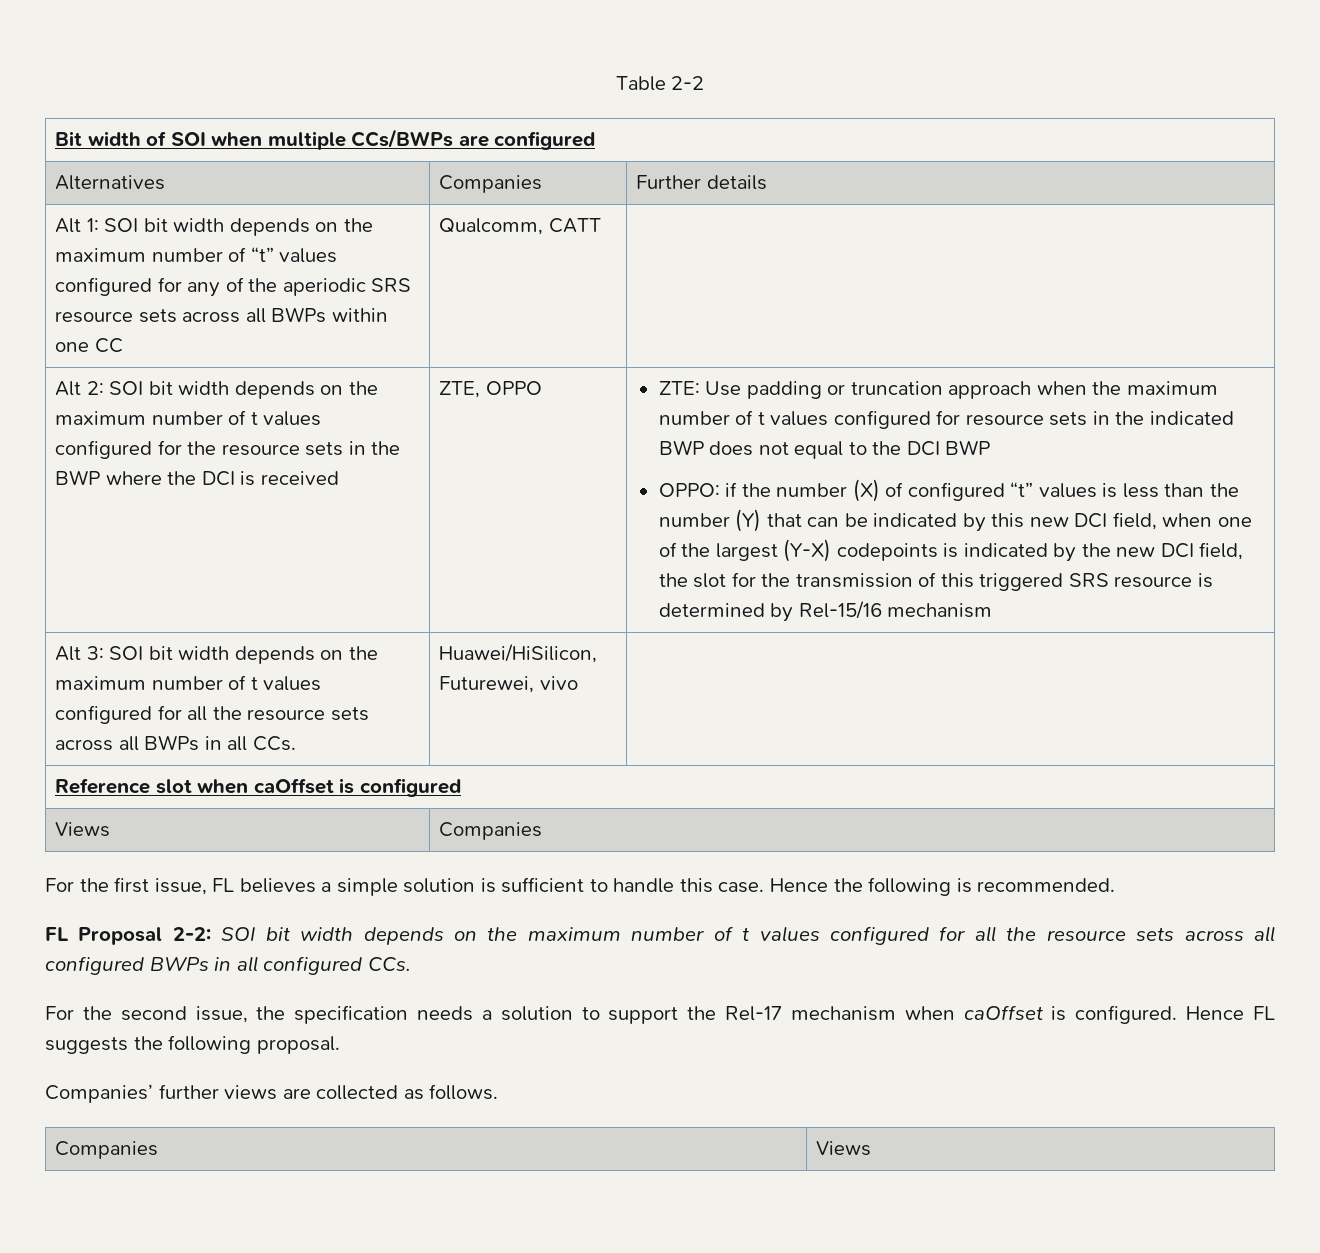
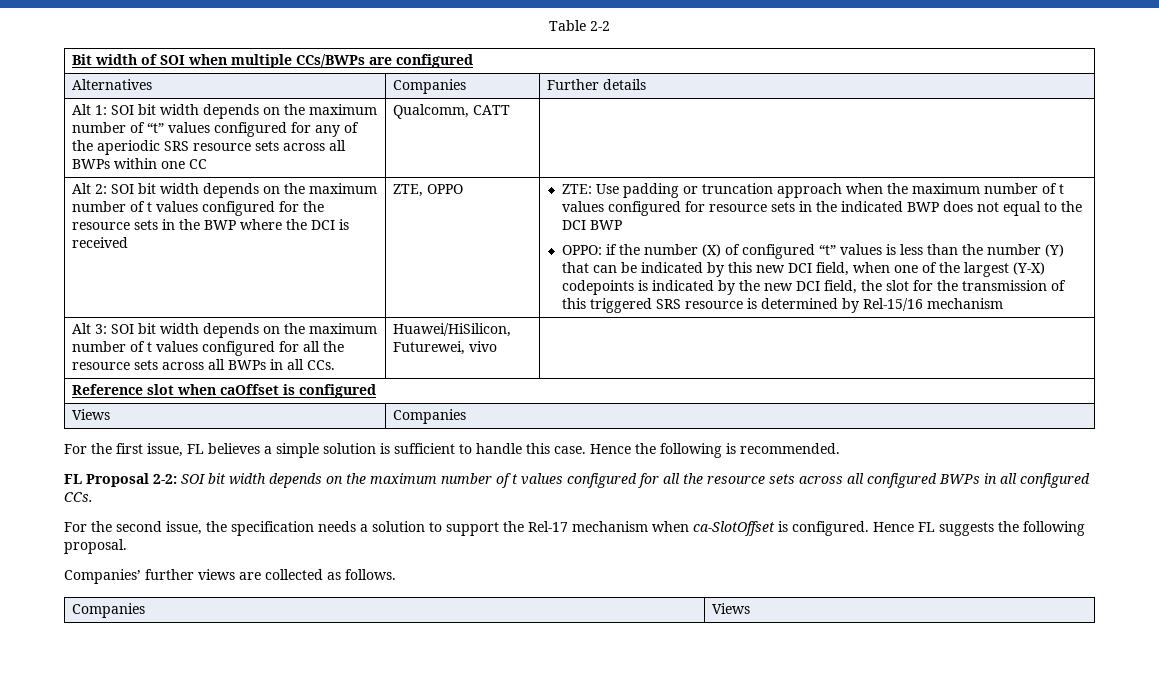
[963,1005,1043,1020] caOffset -> [693,521,775,536] ca-SlotOffset

